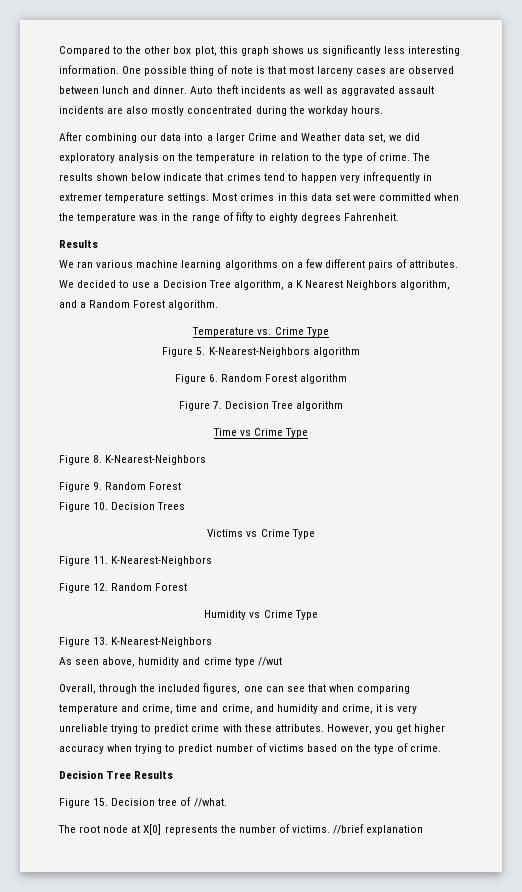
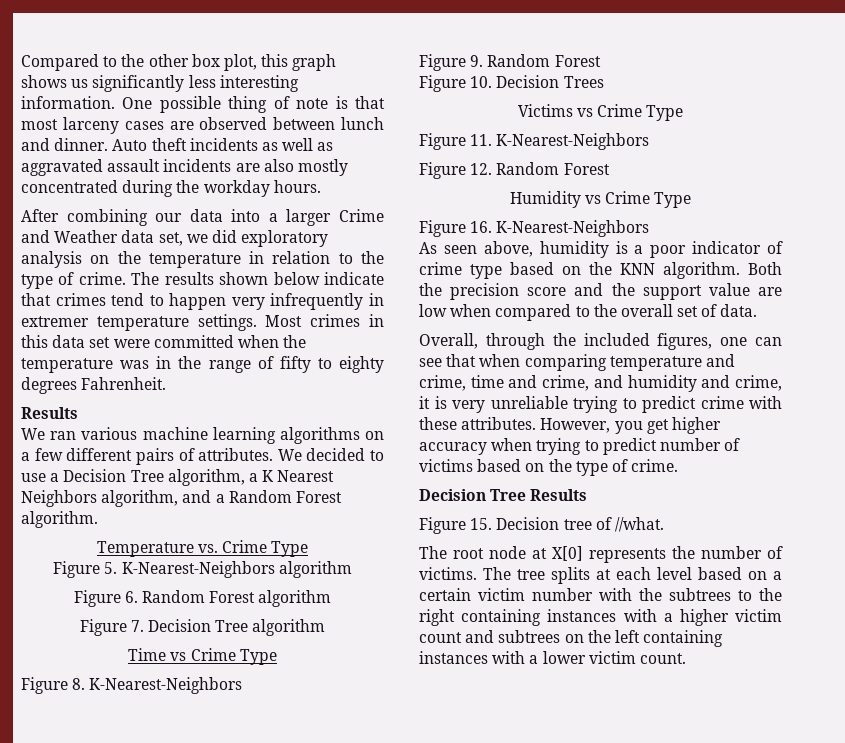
[93,637,109,645] 13. -> [470,221,493,233] 16.
[182,657,282,667] and crime type //wut -> [615,241,783,258] [419,262,782,279] [419,283,782,300] [419,304,758,321] is a poor indicator of crime type based on the KNN algorithm. Both the precision score and the support value are low when compared to the overall set of data.
[333,824,424,835] //brief explanation -> [483,567,782,584] [419,588,782,601] [419,609,782,626] [419,630,724,647] [419,651,686,664] The tree splits at each level based on a certain victim number with the subtrees to the right containing instances with a higher victim count and subtrees on the left containing instances with a lower victim count.

